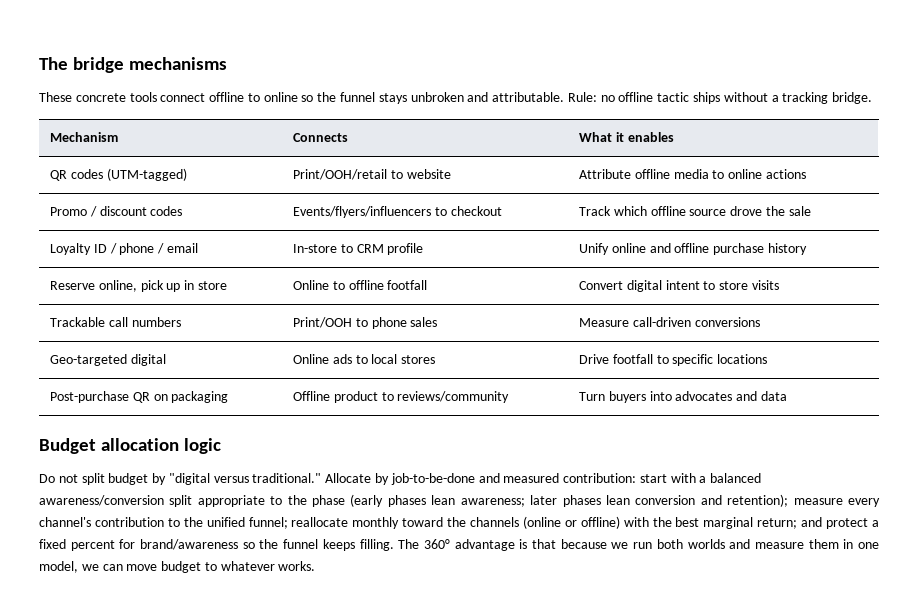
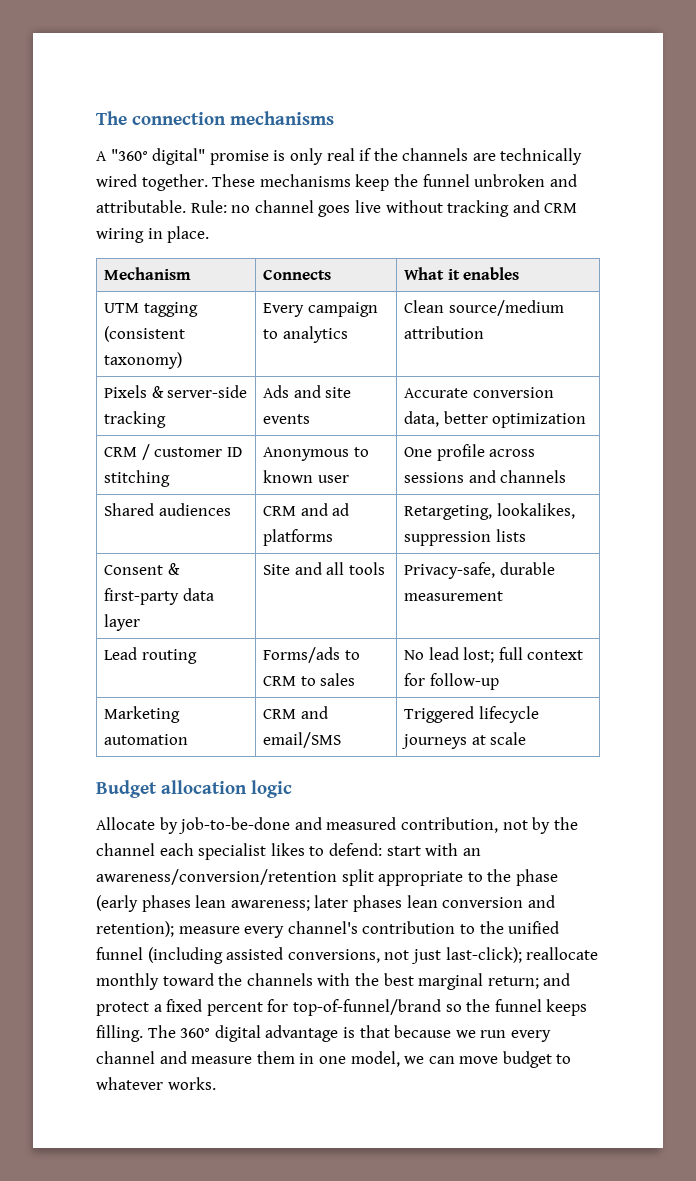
[39,57,125,73] The bridge -> [96,111,226,125] The connection
[39,92,407,104] These concrete tools connect offline to online so the funnel stays -> [96,148,583,165] [96,174,470,191] A "360° digital" promise is only real if the channels are technically wired together. These mechanisms keep the funnel
[618,92,873,104] offline tactic ships without a tracking bridge. -> [254,200,578,217] [96,226,210,243] channel goes live without tracking and CRM wiring in place.
[50,168,187,181] [293,169,451,180] [579,169,806,179] [50,206,183,217] [293,206,502,218] [579,206,811,216] [50,243,198,255] [293,243,424,255] [579,243,807,255] [50,280,227,292] [293,280,428,290] [579,280,779,292] [50,317,181,327] [293,317,438,329] [579,317,760,327] [50,354,166,366] [293,354,436,364] [579,354,768,366] [50,391,229,403] [293,391,510,403] [579,391,787,403] [39,438,222,454] [39,473,322,485] QR codes (UTM-tagged) | Print/OOH/retail to website | Attribute offline media to online actions // Promo / discount codes | Events/flyers/influencers to checkout | Track which offline source drove the sale // Loyalty ID / phone / email | In-store to CRM profile | Unify online and offline purchase history // Reserve online, pick up in store | Online to offline footfall | Convert digital intent to store visits // Trackable call numbers | Print/OOH to phone sales | Measure call-driven conversions // Geo-targeted digital | Online ads to local stores | Drive footfall to specific locations // Post-purchase QR on packaging | Offline product to reviews/community | Turn buyers into advocates and data // Budget allocation logic // Do not split budget by "digital versus traditional." -> [103,302,198,317] [103,326,185,342] [103,352,182,369] [262,302,378,317] [262,326,348,343] [403,300,564,316] [403,326,484,339] [103,385,248,398] [103,411,166,428] [262,385,352,398] [262,414,310,424] [403,387,554,398] [403,411,587,428] [103,444,242,460] [103,470,170,487] [262,447,369,461] [262,470,349,483] [403,444,536,461] [403,470,567,483] [103,503,231,516] [262,503,350,516] [262,529,333,546] [403,503,575,520] [403,529,526,546] [103,563,180,575] [103,588,214,605] [103,614,140,631] [262,562,385,575] [403,562,555,579] [403,591,503,601] [103,647,197,664] [262,647,360,663] [262,673,356,686] [403,647,584,663] [403,673,499,690] [103,706,180,723] [103,734,188,745] [262,706,328,719] [262,732,341,748] [403,706,539,723] [400,732,527,749] [96,780,292,798] UTM tagging (consistent taxonomy) | Every campaign to analytics | Clean source/medium attribution // Pixels & server-side tracking | Ads and site events | Accurate conversion data, better optimization // CRM / customer ID stitching | Anonymous to known user | One profile across sessions and channels // Shared audiences | CRM and ad platforms | Retargeting, lookalikes, suppression lists // Consent & first-party data layer | Site and all tools | Privacy-safe, durable measurement // Lead routing | Forms/ads to CRM to sales | No lead lost; full context for follow-up // Marketing automation | CRM and email/SMS | Triggered lifecycle journeys at scale // Budget allocation logic //
[563,473,762,483] [39,495,164,506] contribution: start with a balanced awareness/conversion -> [400,817,578,834] [96,843,481,860] [96,869,337,885] contribution, not by the channel each specialist likes to defend: start with an awareness/conversion/retention
[248,517,288,529] funnel; -> [96,947,522,964] funnel (including assisted conversions, not just last-click);
[522,516,620,529] (online or offline) -> (313, 979) none
[140,539,239,550] brand/awareness -> [292,999,441,1016] top-of-funnel/brand
(450, 544) none -> [214,1025,261,1042] digital
[656,539,725,549] both worlds -> [510,1030,551,1042] [96,1051,155,1064] every channel

